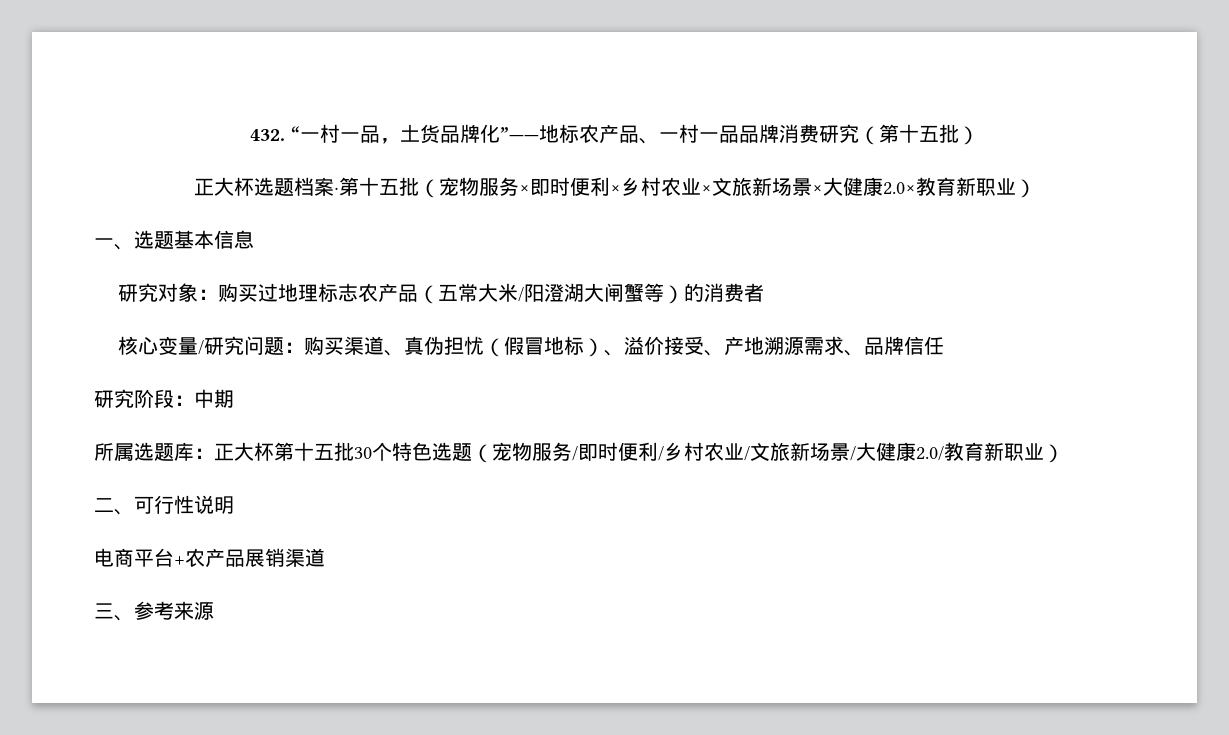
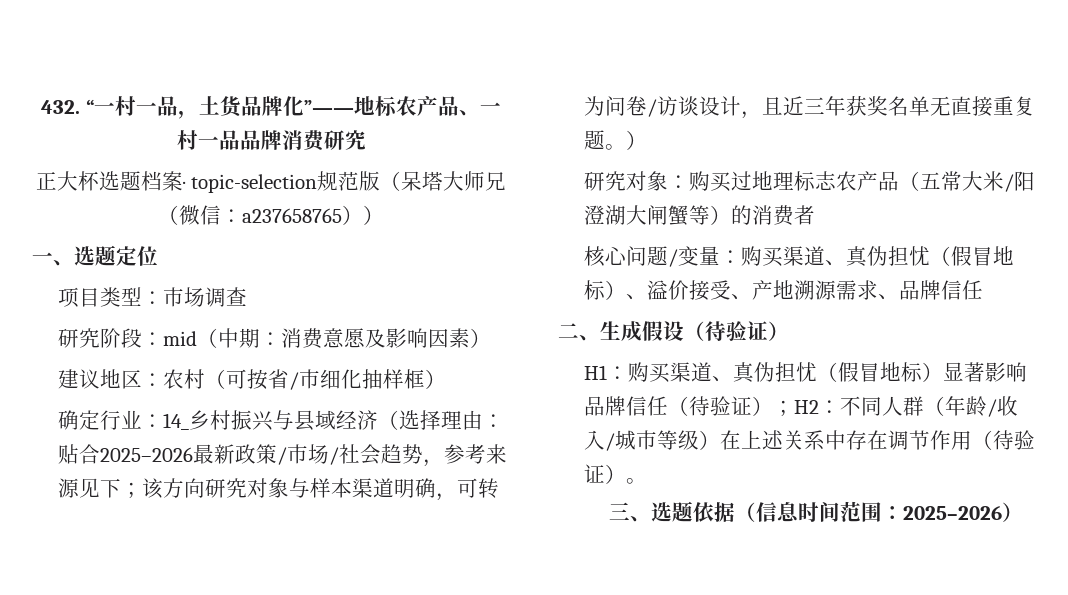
[858,124,979,145] （第十五批） -> (366, 140) none
[338,177,1036,198] [94,230,254,250] 第十五批（宠物服务×即时便利×乡村农业×文旅新场景×大健康2.0×教育新职业） // 一、选题基本信息 -> [190,171,506,193] [158,205,384,225] [32,245,158,266] [58,287,248,308] [58,328,492,349] [58,369,447,390] [58,410,505,431] [58,444,508,467] [58,478,500,501] [584,96,1036,119] [584,130,648,150] topic-selection规范版（呆塔大师兄（微信：a237658765）） // 一、选题定位 // 项目类型：市场调查 // 研究阶段：mid（中期：消费意愿及影响因素） // 建议地区：农村（可按省/市细化抽样框） // 确定行业：14_乡村振兴与县域经济（选择理由：贴合2025–2026最新政策/市场/社会趋势，参考来源见下；该方向研究对象与样本渠道明确，可转为问卷/访谈设计，且近三年获奖名单无直接重复题。）
[157,336,284,355] 变量/研究问题 -> [626,246,721,267] 问题/变量
[94,389,234,408] [94,442,1064,463] [94,495,234,515] [94,548,325,567] [94,601,214,621] 研究阶段：中期 // 所属选题库：正大杯第十五批30个特色选题（宠物服务/即时便利/乡村农业/文旅新场景/大健康2.0/教育新职业） // 二、可行性说明 // 电商平台+农产品展销渠道 // 三、参考来源 -> [558,321,789,341] [584,362,1028,383] [584,396,1019,417] [584,430,1036,451] [584,464,648,484] [608,501,1023,522] 二、生成假设（待验证） // H1：购买渠道、真伪担忧（假冒地标）显著影响品牌信任（待验证）；H2：不同人群（年龄/收入/城市等级）在上述关系中存在调节作用（待验证）。 // 三、选题依据（信息时间范围：2025–2026）

